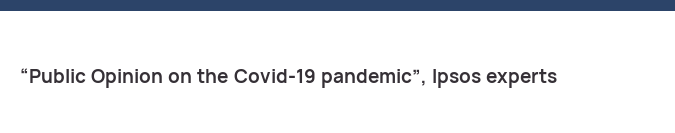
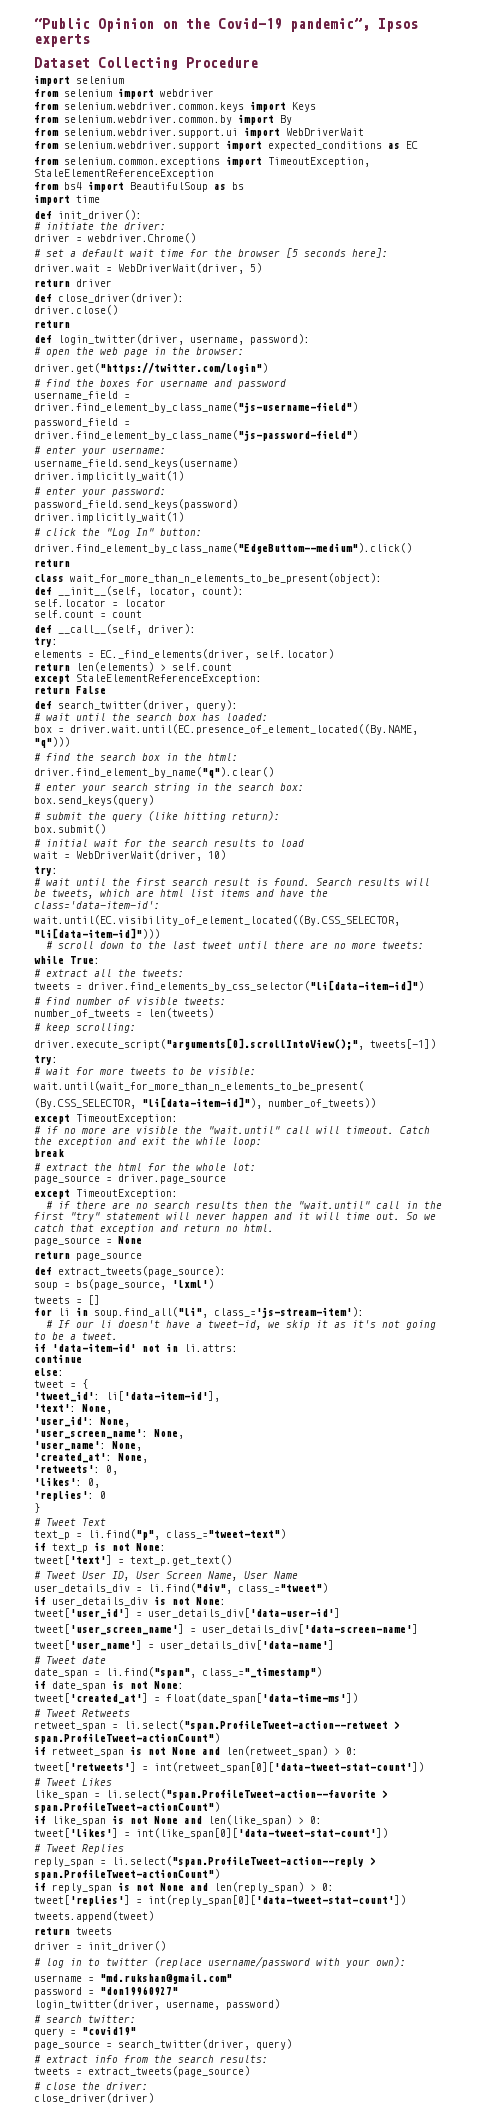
(557, 78) none -> [34,57,258,70] [34,75,124,86] [34,88,214,99] [34,101,316,112] [34,114,292,125] [34,127,364,138] [34,140,418,151] [34,156,370,167] [34,169,214,179] [34,181,244,192] [34,194,100,205] [34,210,142,220] [34,222,166,230] [34,233,196,243] [34,248,388,258] [34,263,262,274] [34,279,112,287] [34,293,184,303] [34,305,118,315] [34,320,70,328] [34,334,310,345] [34,347,244,357] [34,362,268,374] [34,379,286,389] [34,391,130,400] [34,402,358,413] [34,418,130,428] [34,430,358,441] [34,446,166,456] [34,458,238,469] [34,471,184,482] [34,487,166,497] [34,499,238,510] [34,512,184,523] [34,528,202,538] [34,543,412,554] [34,559,70,567] [34,573,382,584] [34,586,244,597] [34,599,166,607] [34,610,142,618] [34,624,196,635] [34,637,58,647] [34,649,334,660] [34,662,232,672] [34,674,262,684] [34,686,106,694] [34,700,238,711] [34,713,268,721] [34,724,418,735] [34,737,70,748] [34,753,238,761] [34,767,274,778] [34,783,304,793] [34,795,154,806] [34,811,280,822] [34,824,106,834] [34,839,304,847] [34,850,226,861] [34,866,58,876] [34,878,430,886] [34,889,328,899] [34,901,160,909] [34,915,400,926] [34,928,160,939] [46,941,425,949] [34,955,100,964] [34,969,184,977] [34,980,424,992] [34,997,226,1005] [34,1008,214,1018] [34,1023,136,1033] [34,1038,436,1050] [34,1055,58,1065] [34,1067,256,1075] [34,1081,364,1092] [34,1097,376,1109] [34,1114,178,1124] [34,1126,430,1134] [34,1137,262,1147] [34,1149,64,1157] [34,1163,256,1171] [34,1174,226,1184] [34,1189,178,1199] [46,1201,443,1209] [34,1212,436,1222] [34,1224,274,1234] [34,1236,142,1246] [34,1251,142,1261] [34,1266,226,1277] [34,1279,214,1290] [34,1295,100,1305] [34,1307,364,1318] [46,1320,437,1330] [34,1332,118,1340] [34,1343,238,1352] [34,1354,82,1363] [34,1368,64,1376] [34,1379,88,1389] [34,1391,220,1402] [34,1404,112,1414] [34,1416,130,1427] [34,1429,184,1439] [34,1441,142,1451] [34,1453,148,1463] [34,1465,118,1475] [34,1477,100,1488] [34,1490,106,1501] [34,1503,40,1513] [34,1518,106,1526] [34,1529,286,1540] [34,1542,166,1553] [34,1555,232,1566] [34,1571,298,1581] [34,1583,328,1594] [34,1596,226,1606] [34,1608,340,1619] [34,1624,418,1635] [34,1640,334,1651] [34,1656,106,1664] [34,1667,322,1678] [34,1680,184,1691] [34,1693,358,1704] [34,1709,130,1717] [34,1720,400,1731] [34,1733,220,1744] [34,1746,358,1757] [34,1762,424,1773] [34,1778,112,1786] [34,1789,388,1800] [34,1802,220,1813] [34,1815,322,1826] [34,1828,388,1839] [34,1844,124,1854] [34,1856,376,1867] [34,1869,220,1880] [34,1882,334,1893] [34,1895,406,1906] [34,1911,154,1922] [34,1927,112,1935] [34,1941,166,1951] [34,1956,406,1968] [34,1973,232,1984] [34,1986,178,1997] [34,1999,280,2010] [34,2015,136,2023] [34,2026,136,2037] [34,2039,292,2050] [34,2055,268,2063] [34,2066,250,2077] [34,2082,148,2090] [34,2093,154,2103] // Dataset Collecting Procedure // import selenium // from selenium import webdriver // from selenium.webdriver.common.keys import Keys // from selenium.webdriver.common.by import By // from selenium.webdriver.support.ui import WebDriverWait // from selenium.webdriver.support import expected_conditions as EC // from selenium.common.exceptions import TimeoutException, StaleElementReferenceException // from bs4 import BeautifulSoup as bs // import time // def init_driver(): // # initiate the driver: // driver = webdriver.Chrome() // # set a default wait time for the browser [5 seconds here]: // driver.wait = WebDriverWait(driver, 5) // return driver // def close_driver(driver): // driver.close() // return // def login_twitter(driver, username, password): // # open the web page in the browser: // driver.get("https://twitter.com/login") // # find the boxes for username and password // username_field = driver.find_element_by_class_name("js-username-field") // password_field = driver.find_element_by_class_name("js-password-field") // # enter your username: // username_field.send_keys(username) // driver.implicitly_wait(1) // # enter your password: // password_field.send_keys(password) // driver.implicitly_wait(1) // # click the "Log In" button: // driver.find_element_by_class_name("EdgeButtom--medium").click() // return // class wait_for_more_than_n_elements_to_be_present(object): // def __init__(self, locator, count): // self.locator = locator // self.count = count // def __call__(self, driver): // try: // elements = EC._find_elements(driver, self.locator) // return len(elements) > self.count // except StaleElementReferenceException: // return False // def search_twitter(driver, query): // # wait until the search box has loaded: // box = driver.wait.until(EC.presence_of_element_located((By.NAME, "q"))) // # find the search box in the html: // driver.find_element_by_name("q").clear() // # enter your search string in the search box: // box.send_keys(query) // # submit the query (like hitting return): // box.submit() // # initial wait for the search results to load // wait = WebDriverWait(driver, 10) // try: // # wait until the first search result is found. Search results will be tweets, which are html list items and have the class='data-item-id': // wait.until(EC.visibility_of_element_located((By.CSS_SELECTOR, "li[data-item-id]"))) // # scroll down to the last tweet until there are no more tweets: // while True: // # extract all the tweets: // tweets = driver.find_elements_by_css_selector("li[data-item-id]") // # find number of visible tweets: // number_of_tweets = len(tweets) // # keep scrolling: // driver.execute_script("arguments[0].scrollIntoView();", tweets[-1]) // try: // # wait for more tweets to be visible: // wait.until(wait_for_more_than_n_elements_to_be_present( // (By.CSS_SELECTOR, "li[data-item-id]"), number_of_tweets)) // except TimeoutException: // # if no more are visible the "wait.until" call will timeout. Catch the exception and exit the while loop: // break // # extract the html for the whole lot: // page_source = driver.page_source // except TimeoutException: // # if there are no search results then the "wait.until" call in the first "try" statement will never happen and it will time out. So we catch that exception and return no html. // page_source = None // return page_source // def extract_tweets(page_source): // soup = bs(page_source, 'lxml') // tweets = [] // for li in soup.find_all("li", class_='js-stream-item'): // # If our li doesn't have a tweet-id, we skip it as it's not going to be a tweet. // if 'data-item-id' not in li.attrs: // continue // else: // tweet = { // 'tweet_id': li['data-item-id'], // 'text': None, // 'user_id': None, // 'user_screen_name': None, // 'user_name': None, // 'created_at': None, // 'retweets': 0, // 'likes': 0, // 'replies': 0 // } // # Tweet Text // text_p = li.find("p", class_="tweet-text") // if text_p is not None: // tweet['text'] = text_p.get_text() // # Tweet User ID, User Screen Name, User Name // user_details_div = li.find("div", class_="tweet") // if user_details_div is not None: // tweet['user_id'] = user_details_div['data-user-id'] // tweet['user_screen_name'] = user_details_div['data-screen-name'] // tweet['user_name'] = user_details_div['data-name'] // # Tweet date // date_span = li.find("span", class_="_timestamp") // if date_span is not None: // tweet['created_at'] = float(date_span['data-time-ms']) // # Tweet Retweets // retweet_span = li.select("span.ProfileTweet-action--retweet > span.ProfileTweet-actionCount") // if retweet_span is not None and len(retweet_span) > 0: // tweet['retweets'] = int(retweet_span[0]['data-tweet-stat-count']) // # Tweet Likes // like_span = li.select("span.ProfileTweet-action--favorite > span.ProfileTweet-actionCount") // if like_span is not None and len(like_span) > 0: // tweet['likes'] = int(like_span[0]['data-tweet-stat-count']) // # Tweet Replies // reply_span = li.select("span.ProfileTweet-action--reply > span.ProfileTweet-actionCount") // if reply_span is not None and len(reply_span) > 0: // tweet['replies'] = int(reply_span[0]['data-tweet-stat-count']) // tweets.append(tweet) // return tweets // driver = init_driver() // # log in to twitter (replace username/password with your own): // username = "md.rukshan@gmail.com" // password = "don19960927" // login_twitter(driver, username, password) // # search twitter: // query = "covid19" // page_source = search_twitter(driver, query) // # extract info from the search results: // tweets = extract_tweets(page_source) // # close the driver: // close_driver(driver)

